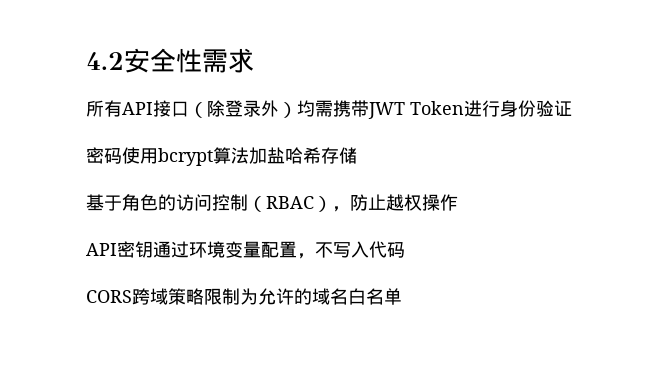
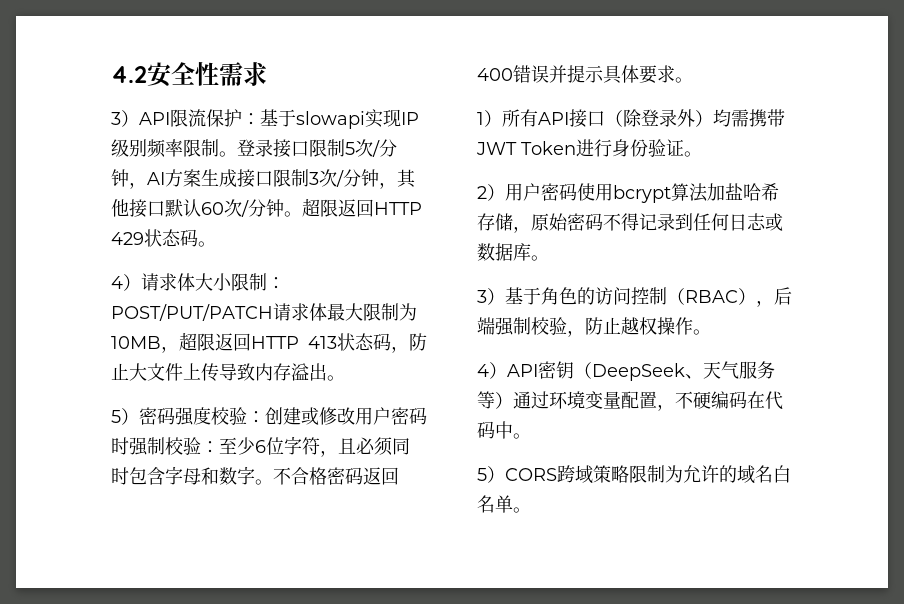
(254, 60) none -> [111,109,419,129] [111,139,397,158] [111,169,416,189] [111,198,422,218] [111,229,216,247] [111,273,285,291] [111,303,417,321] [111,332,427,353] [111,363,345,382] [111,407,427,426] [111,436,410,457] [111,466,399,485] [477,65,693,84] [477,110,502,127] 3）API限流保护：基于slowapi实现IP级别频率限制。登录接口限制5次/分钟，AI方案生成接口限制3次/分钟，其他接口默认60次/分钟。超限返回HTTP 429状态码。 // 4）请求体大小限制：POST/PUT/PATCH请求体最大限制为10MB，超限返回HTTP 413状态码，防止大文件上传导致内存溢出。 // 5）密码强度校验：创建或修改用户密码时强制校验：至少6位字符，且必须同时包含字母和数字。不合格密码返回400错误并提示具体要求。 // 1）
(572, 108) // -> [684,151,702,157] [477,183,541,201] 。 // 2）用户
(357, 155) // -> [513,213,783,233] [477,243,549,261] [477,288,505,305] ，原始密码不得记录到任何日志或数据库。 // 3）
(350, 209) none -> [774,287,792,305] [477,317,585,337] 后端强制校验，
[86,241,153,258] // API密钥 -> [693,329,711,335] [477,361,775,381] [477,391,513,409] 。 // 4）API密钥（DeepSeek、天气服务等）
[333,241,369,258] 写入 -> [693,391,765,409] 硬编码在
(405, 250) // -> [495,421,531,439] [477,466,505,483] 中。 // 5）
(402, 296) none -> [513,507,531,513] 。

